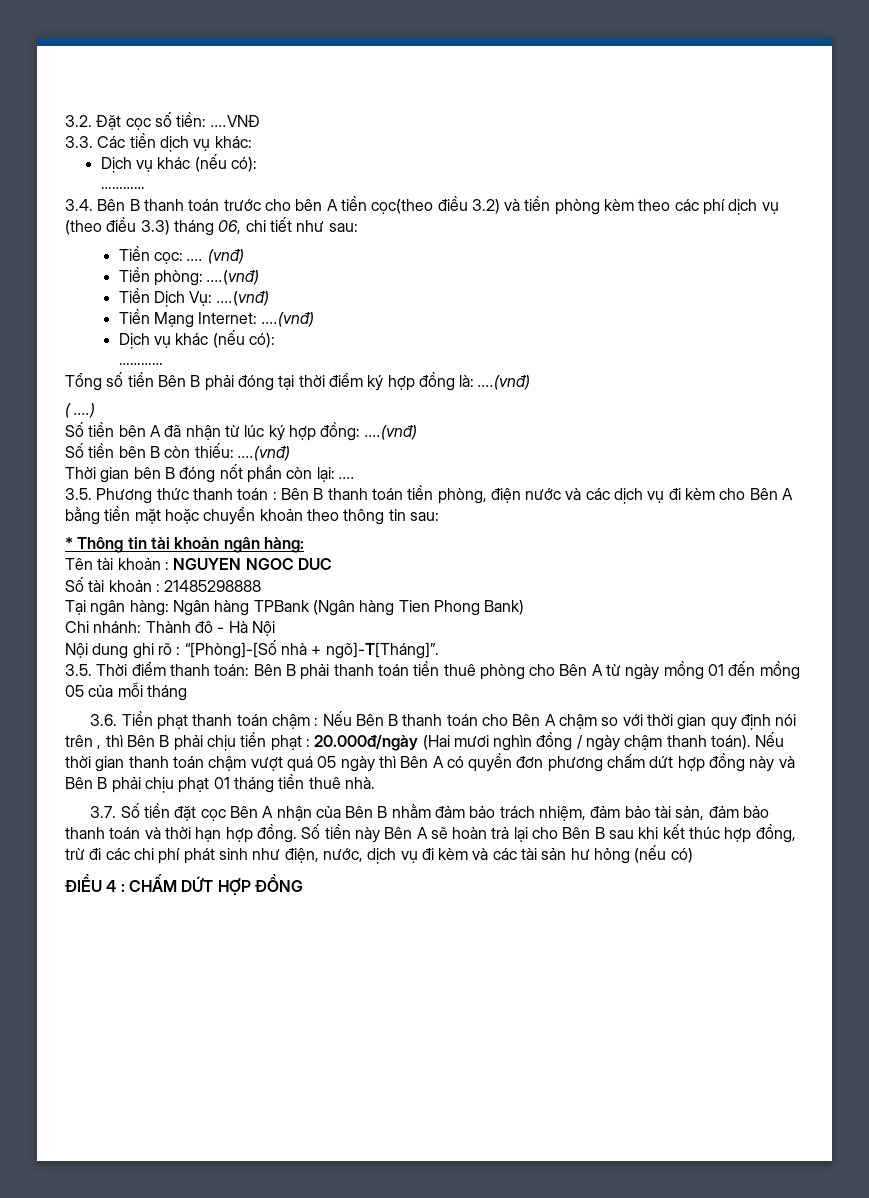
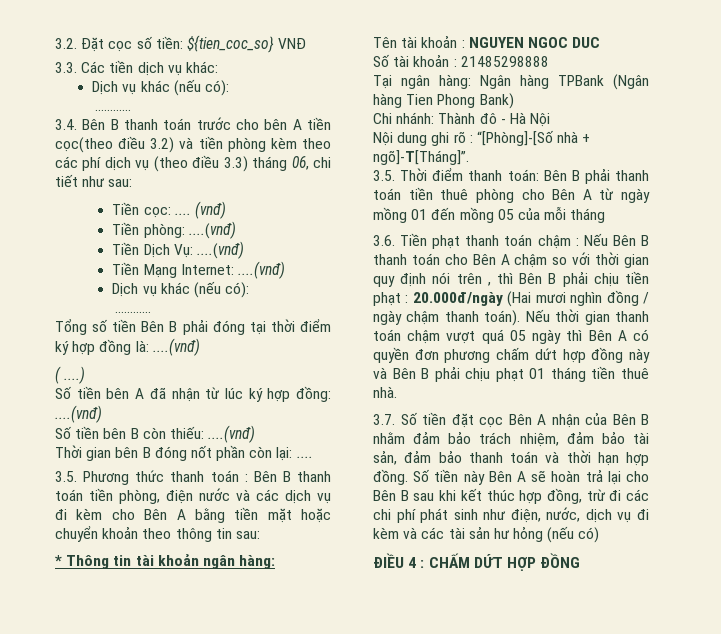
[210,115,260,127] ....VNĐ -> [186,35,307,53] ${tien_coc_so} VNĐ

